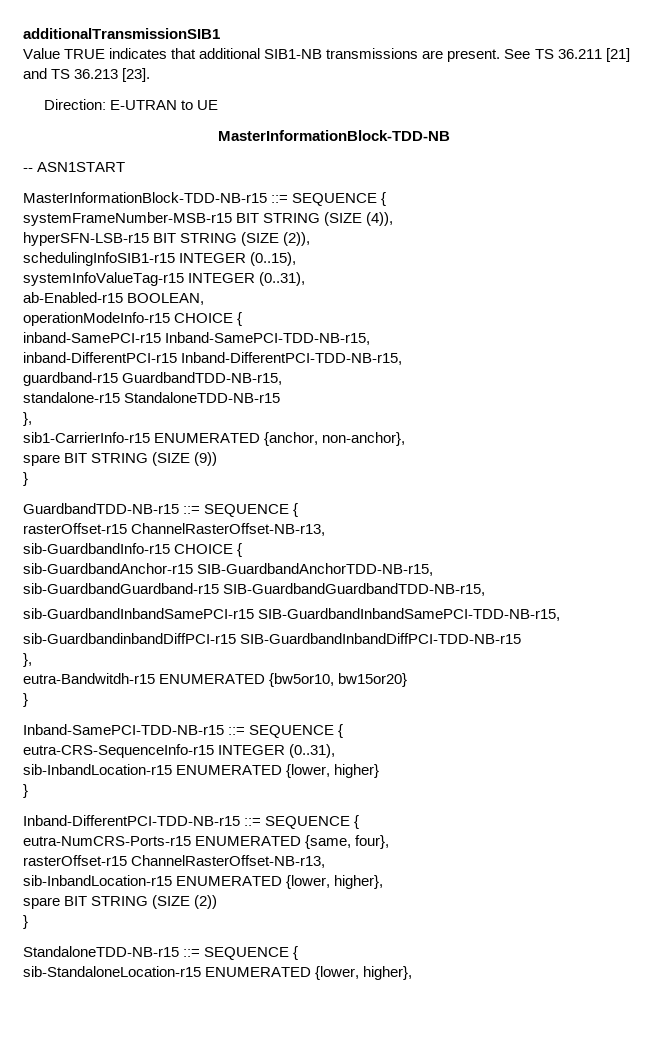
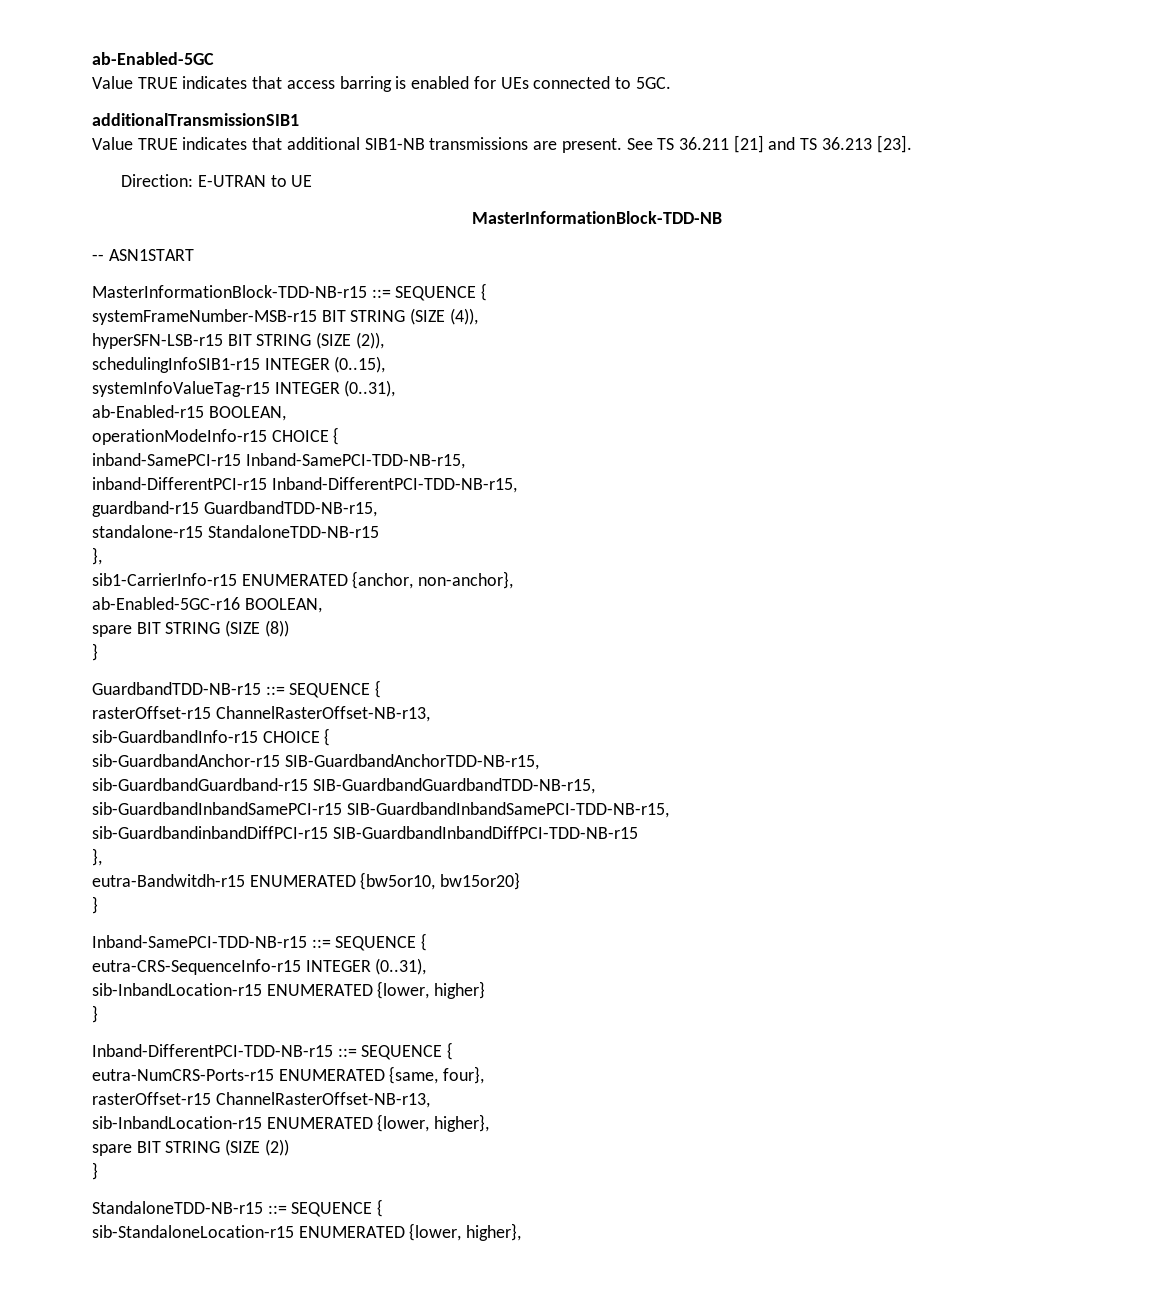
(23, 33) none -> [92,52,214,65] [92,76,671,92] ab-Enabled-5GC // Value TRUE indicates that access barring is enabled for UEs connected to 5GC. //
[23,452,218,466] // spare BIT STRING (SIZE (9)) -> [92,597,322,613] [92,620,289,637] // ab-Enabled-5GC-r16 BOOLEAN, // spare BIT STRING (SIZE (8))

